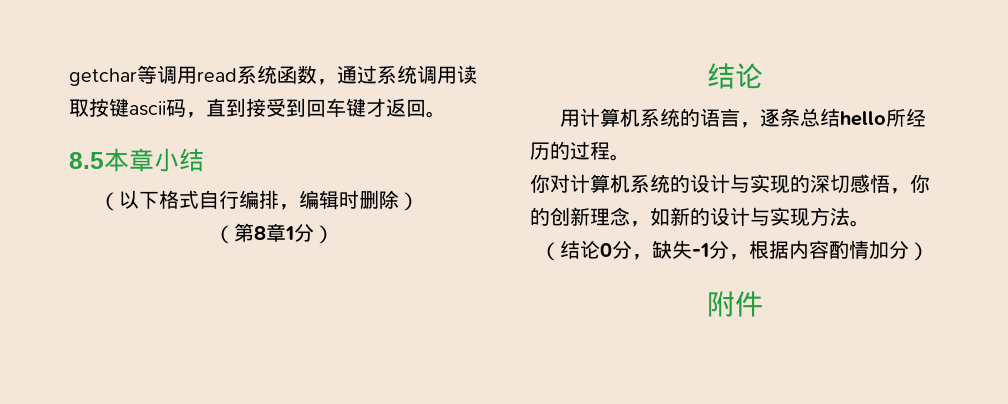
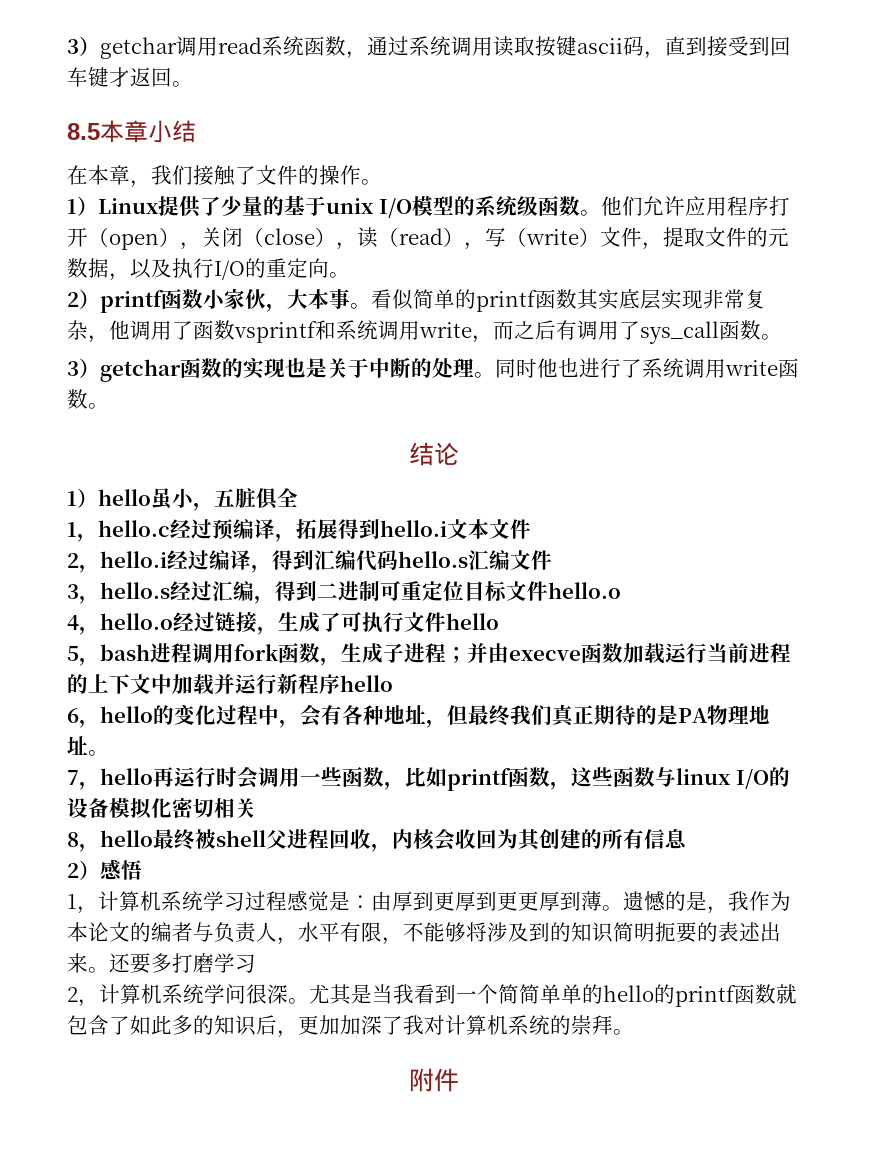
[69,65,157,86] getchar等 -> [67,36,177,59] 3）getchar
[99,190,420,211] [213,223,334,244] [706,63,763,89] [560,108,927,128] [530,141,630,161] [530,174,930,194] [530,207,870,227] [540,240,929,261] （以下格式自行编排，编辑时删除） // （第8章1分） // 结论 // 用计算机系统的语言，逐条总结hello所经历的过程。 // 你对计算机系统的设计与实现的深切感悟，你的创新理念，如新的设计与实现方法。 // （结论0分，缺失-1分，根据内容酌情加分） -> [67,165,382,188] [67,195,790,218] [67,227,789,250] [67,258,350,281] [67,288,766,313] [67,320,782,344] [67,357,799,382] [67,389,109,409] [409,442,459,466] [67,488,298,511] [67,519,531,542] [67,550,552,573] [67,581,621,604] [67,612,499,635] [67,643,791,666] [67,673,393,695] [67,704,770,728] [67,736,109,756] [67,766,790,791] [67,798,256,819] [67,828,687,852] [67,859,142,881] [67,890,791,914] [67,922,781,945] [67,953,256,974] [67,984,797,1007] [67,1015,634,1038] 在本章，我们接触了文件的操作。 // 1）Linux提供了少量的基于unix I/O模型的系统级函数。他们允许应用程序打开（open），关闭（close），读（read），写（write）文件，提取文件的元数据，以及执行I/O的重定向。 // 2）printf函数小家伙，大本事。看似简单的printf函数其实底层实现非常复杂，他调用了函数vsprintf和系统调用write，而之后有调用了sys_call函数。 // 3）getchar函数的实现也是关于中断的处理。同时他也进行了系统调用write函数。 // 结论 // 1）hello虽小，五脏俱全 // 1，hello.c经过预编译，拓展得到hello.i文本文件 // 2，hello.i经过编译，得到汇编代码hello.s汇编文件 // 3，hello.s经过汇编，得到二进制可重定位目标文件hello.o // 4，hello.o经过链接，生成了可执行文件hello // 5，bash进程调用fork函数，生成子进程；并由execve函数加载运行当前进程的上下文中加载并运行新程序hello // 6，hello的变化过程中，会有各种地址，但最终我们真正期待的是PA物理地址。 // 7，hello再运行时会调用一些函数，比如printf函数，这些函数与linux I/O的设备模拟化密切相关 // 8，hello最终被shell父进程回收，内核会收回为其创建的所有信息 // 2）感悟 // 1，计算机系统学习过程感觉是：由厚到更厚到更更厚到薄。遗憾的是，我作为本论文的编者与负责人，水平有限，不能够将涉及到的知识简明扼要的表述出来。还要多打磨学习 // 2，计算机系统学问很深。尤其是当我看到一个简简单单的hello的printf函数就包含了如此多的知识后，更加加深了我对计算机系统的崇拜。

